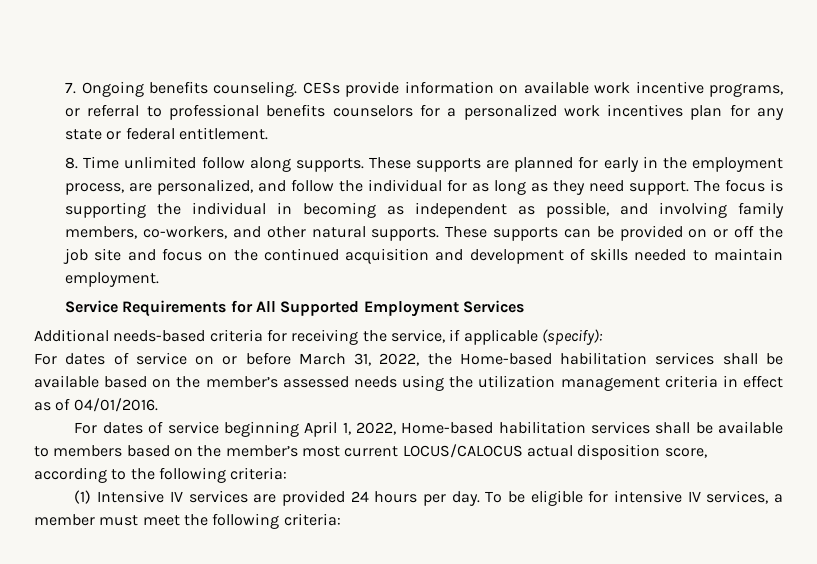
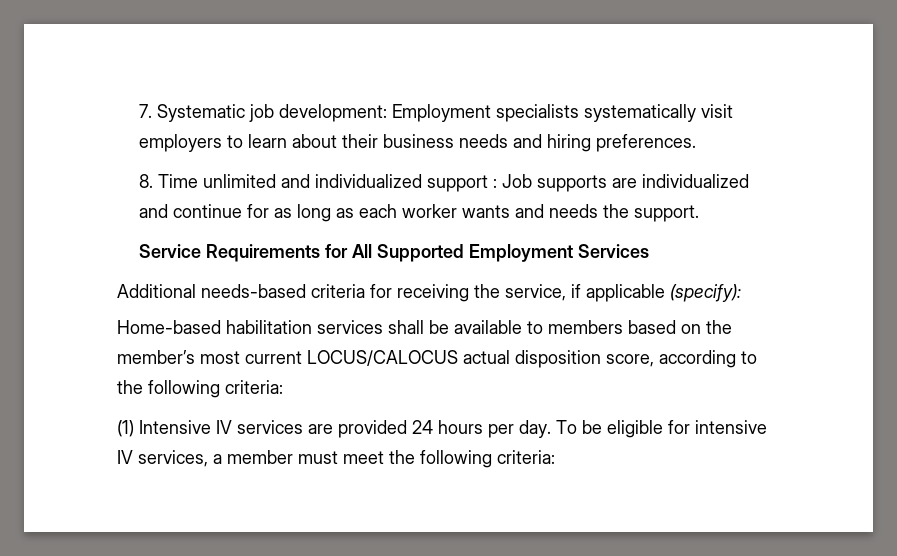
[81,81,784,97] [65,104,784,120] [65,127,269,140] [65,156,783,172] [65,179,783,195] [65,202,784,218] [65,225,784,241] [63,248,783,264] [65,272,160,287] Ongoing benefits counseling. CESs provide information on available work incentive programs, or referral to professional benefits counselors for a personalized work incentives plan for any state or federal entitlement. // 8. Time unlimited follow along supports. These supports are planned for early in the employment process, are personalized, and follow the individual for as long as they need support. The focus is supporting the individual in becoming as independent as possible, and involving family members, co-workers, and other natural supports. These supports can be provided on or off the job site and focus on the continued acquisition and development of skills needed to maintain employment. -> [156,104,733,122] [138,134,696,152] [138,174,749,192] [138,204,699,222] Systematic job development: Employment specialists systematically visit employers to learn about their business needs and hiring preferences. // 8. Time unlimited and individualized support : Job supports are individualized and continue for as long as each worker wants and needs the support.
[34,352,783,366] [34,375,784,391] [34,398,158,412] [74,421,396,437] For dates of service on or before March 31, 2022, the Home-based habilitation services shall be available based on the member’s assessed needs using the utilization management criteria in effect as of 04/01/2016. // For dates of service beginning April 1, 2022, -> (741, 293) none

